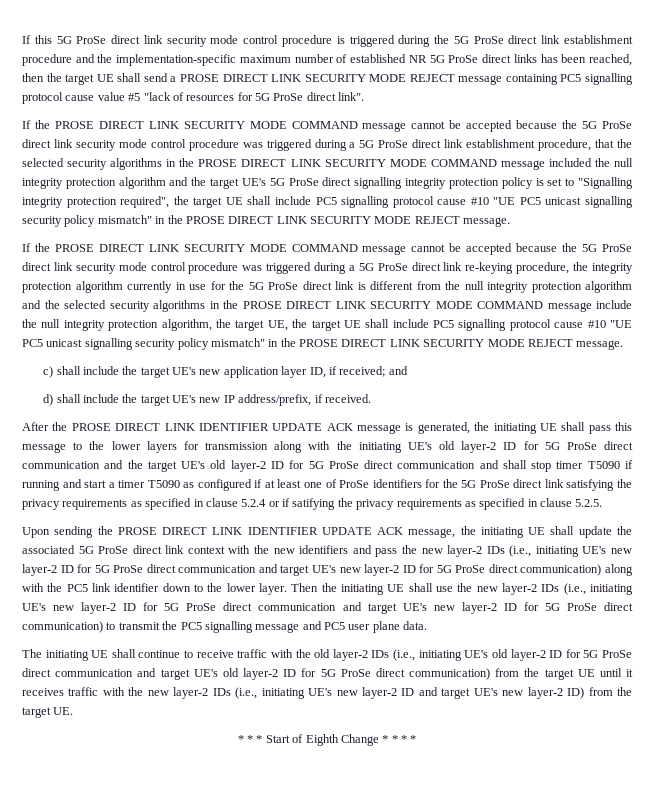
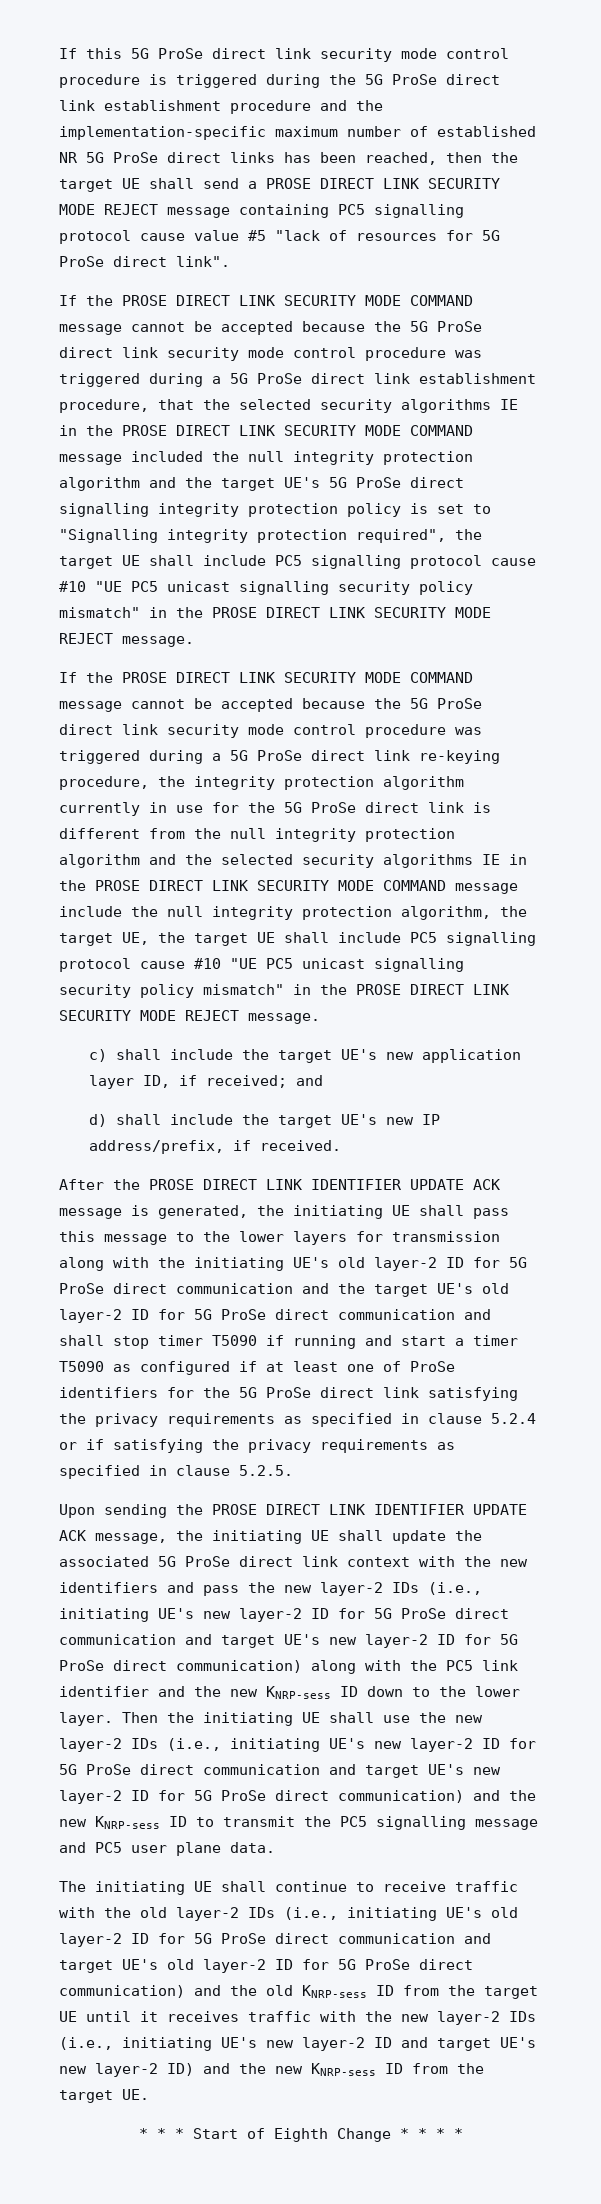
(163, 164) none -> [500,399,518,410] IE
(205, 306) none -> [482,854,500,865] IE
[292,498,336,510] satifying -> [113,1439,203,1453] satisfying
(160, 587) none -> [158,1686,358,1699] and the new KNRP-sess ID
(103, 627) none -> [473,1790,536,1801] [59,1816,187,1829] and the new KNRP-sess ID
(491, 674) none -> [194,1985,394,1998] and the old KNRP-sess ID
(585, 693) none -> [203,2063,403,2076] and the new KNRP-sess ID

